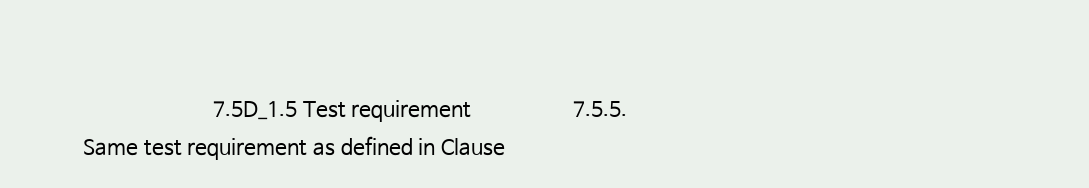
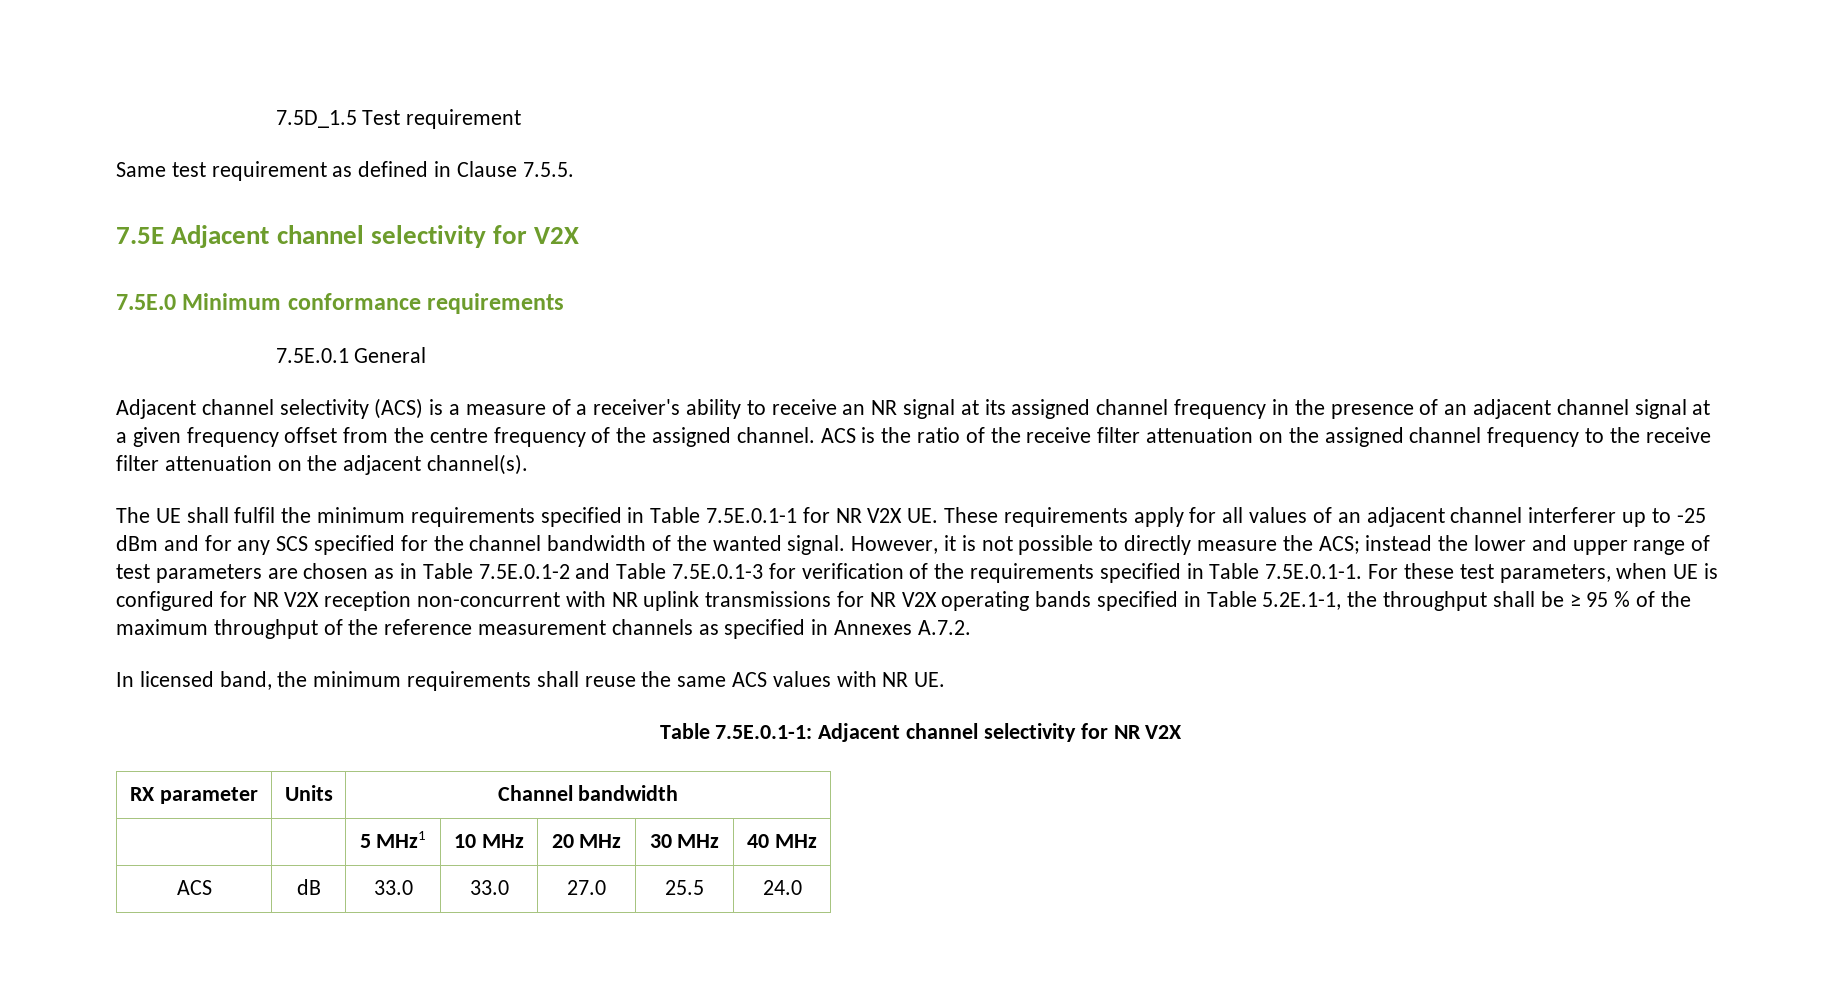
(627, 109) none -> [116,225,580,248] [116,293,565,314] [275,347,427,363] [116,398,1711,419] [116,427,1711,447] [116,454,529,475] [116,507,1706,527] [116,535,1711,555] [116,563,1718,583] [116,591,1691,611] [116,619,971,639] [116,671,946,691] [659,723,1183,742] [130,787,258,804] [284,785,333,801] [497,785,679,801] [359,831,427,848] [454,834,524,848] [551,834,622,848] [649,834,720,848] [747,834,817,848] [176,880,212,895] [296,879,321,895] [373,880,413,895] [469,880,509,895] [567,880,606,895] [665,880,704,895] [762,880,802,895] // 7.5E Adjacent channel selectivity for V2X // 7.5E.0 Minimum conformance requirements // 7.5E.0.1 General // Adjacent channel selectivity (ACS) is a measure of a receiver's ability to receive an NR signal at its assigned channel frequency in the presence of an adjacent channel signal at a given frequency offset from the centre frequency of the assigned channel. ACS is the ratio of the receive filter attenuation on the assigned channel frequency to the receive filter attenuation on the adjacent channel(s). // The UE shall fulfil the minimum requirements specified in Table 7.5E.0.1-1 for NR V2X UE. These requirements apply for all values of an adjacent channel interferer up to -25 dBm and for any SCS specified for the channel bandwidth of the wanted signal. However, it is not possible to directly measure the ACS; instead the lower and upper range of test parameters are chosen as in Table 7.5E.0.1-2 and Table 7.5E.0.1-3 for verification of the requirements specified in Table 7.5E.0.1-1. For these test parameters, when UE is configured for NR V2X reception non-concurrent with NR uplink transmissions for NR V2X operating bands specified in Table 5.2E.1-1, the throughput shall be ≥ 95 % of the maximum throughput of the reference measurement channels as specified in Annexes A.7.2. // In licensed band, the minimum requirements shall reuse the same ACS values with NR UE. // Table 7.5E.0.1-1: Adjacent channel selectivity for NR V2X // RX parameter | Units | Channel bandwidth // | | 5 MHz1 | 10 MHz | 20 MHz | 30 MHz | 40 MHz // ACS | dB | 33.0 | 33.0 | 27.0 | 25.5 | 24.0

